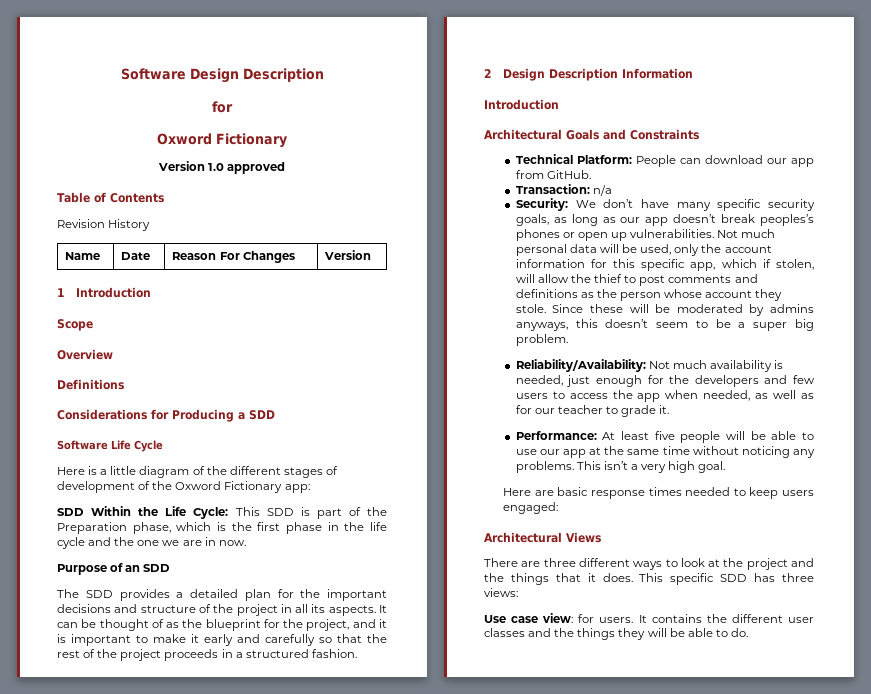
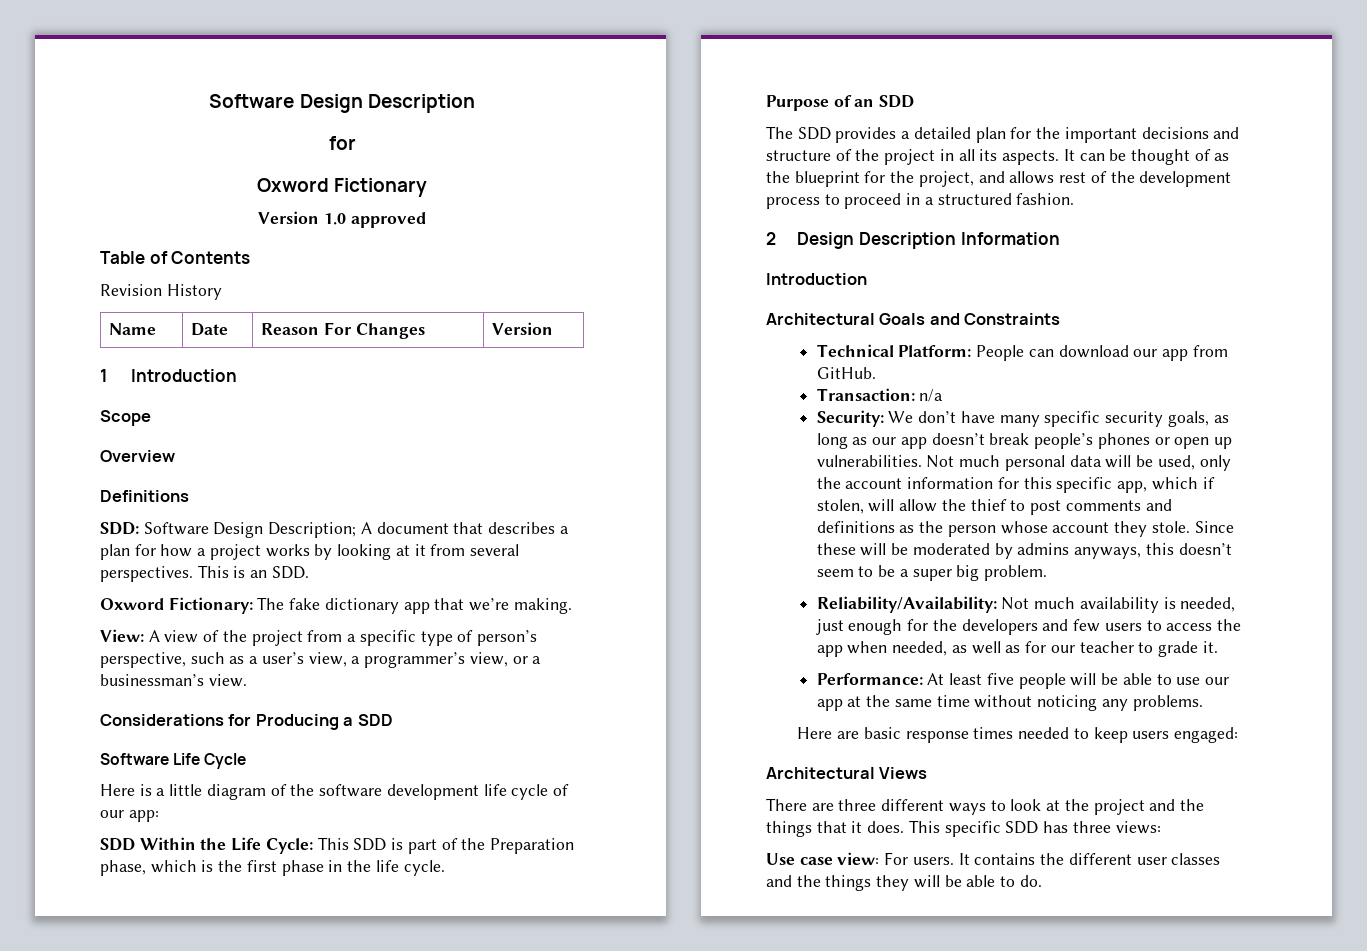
(124, 384) none -> [100,522,569,538] [100,544,519,560] [100,565,309,582] [100,597,572,614] [100,629,537,646] [100,652,542,668] [100,674,247,687] // SDD: Software Design Description; A document that describes a plan for how a project works by looking at it from several perspectives. This is an SDD. // Oxword Fictionary: The fake dictionary app that we’re making. // View: A view of the project from a specific type of person’s perspective, such as a user’s view, a programmer’s view, or a businessman’s view.
[229,466,338,478] [57,481,283,493] different stages of development of the Oxword Fictionary -> [319,784,569,800] [100,810,124,818] software development life cycle of our
[57,537,246,549] cycle and the one we are in now. -> [403,860,445,876] cycle.
[378,619,387,628] [57,634,387,646] [57,649,219,661] it is important to make it early and carefully so that the rest of the project proceeds -> [1009,171,1232,187] [766,193,902,209] allows rest of the development process to proceed
[760,214,814,226] peoples’s -> [1034,433,1094,449] people’s
[576,461,726,473] This isn’t a very high goal. -> (1203, 703) none
[578,614,595,623] for -> [884,852,909,865] For

